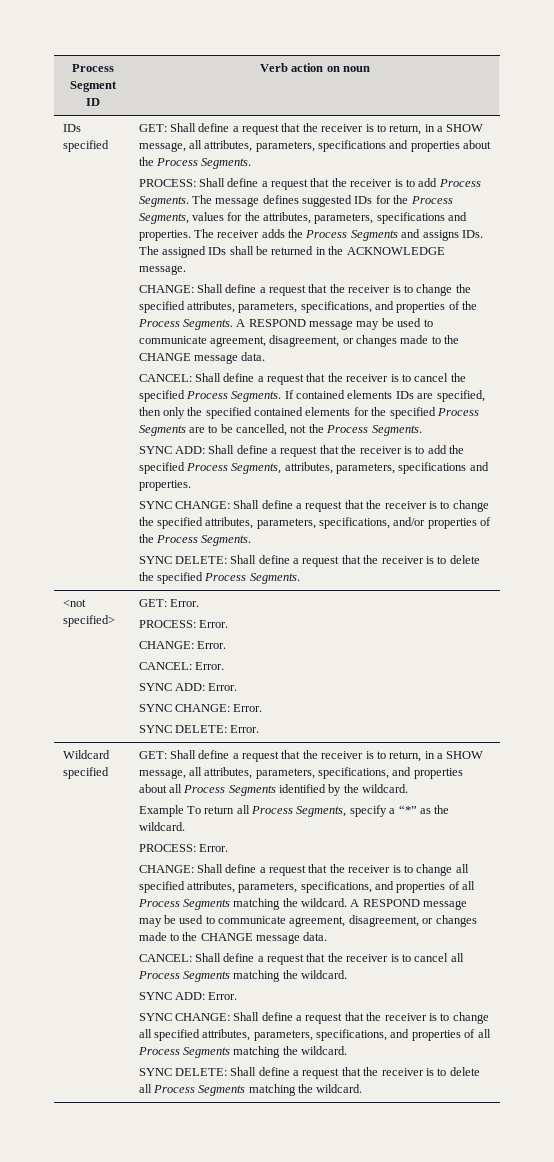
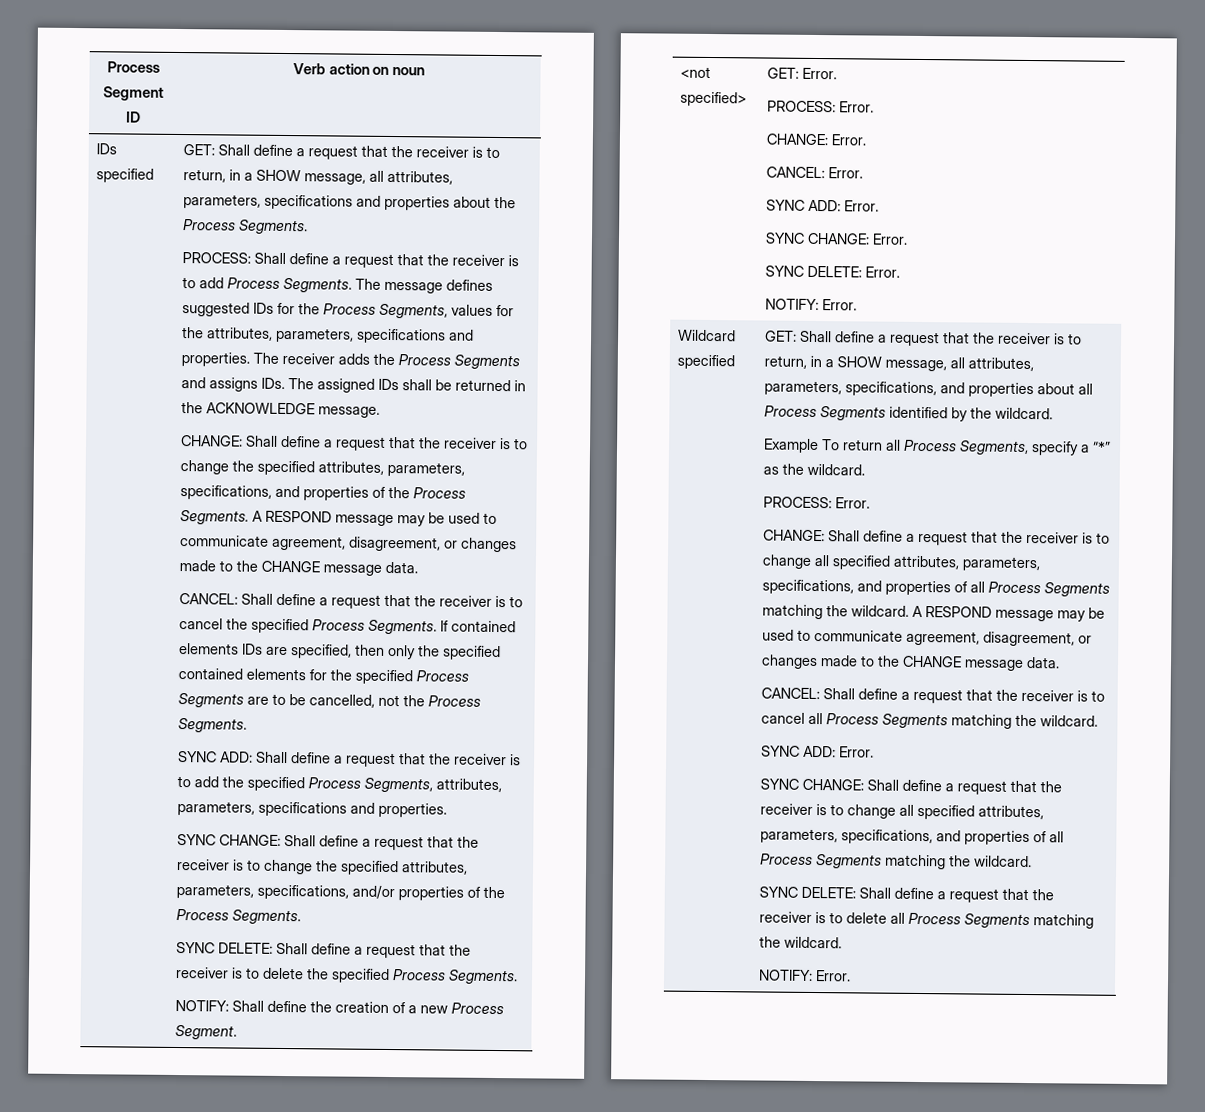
(300, 578) none -> [175,999,505,1015] [175,1024,238,1040] // NOTIFY: Shall define the creation of a new Process Segment.
(260, 729) none -> [765,298,858,311] // NOTIFY: Error.
(363, 1088) none -> [759,969,852,982] // NOTIFY: Error.

